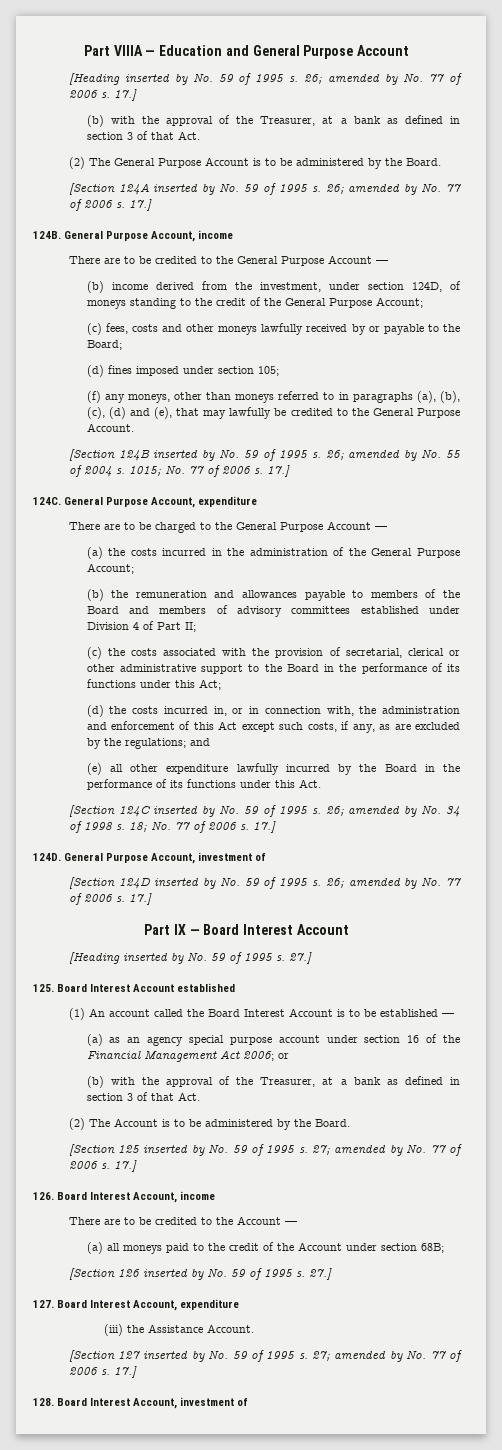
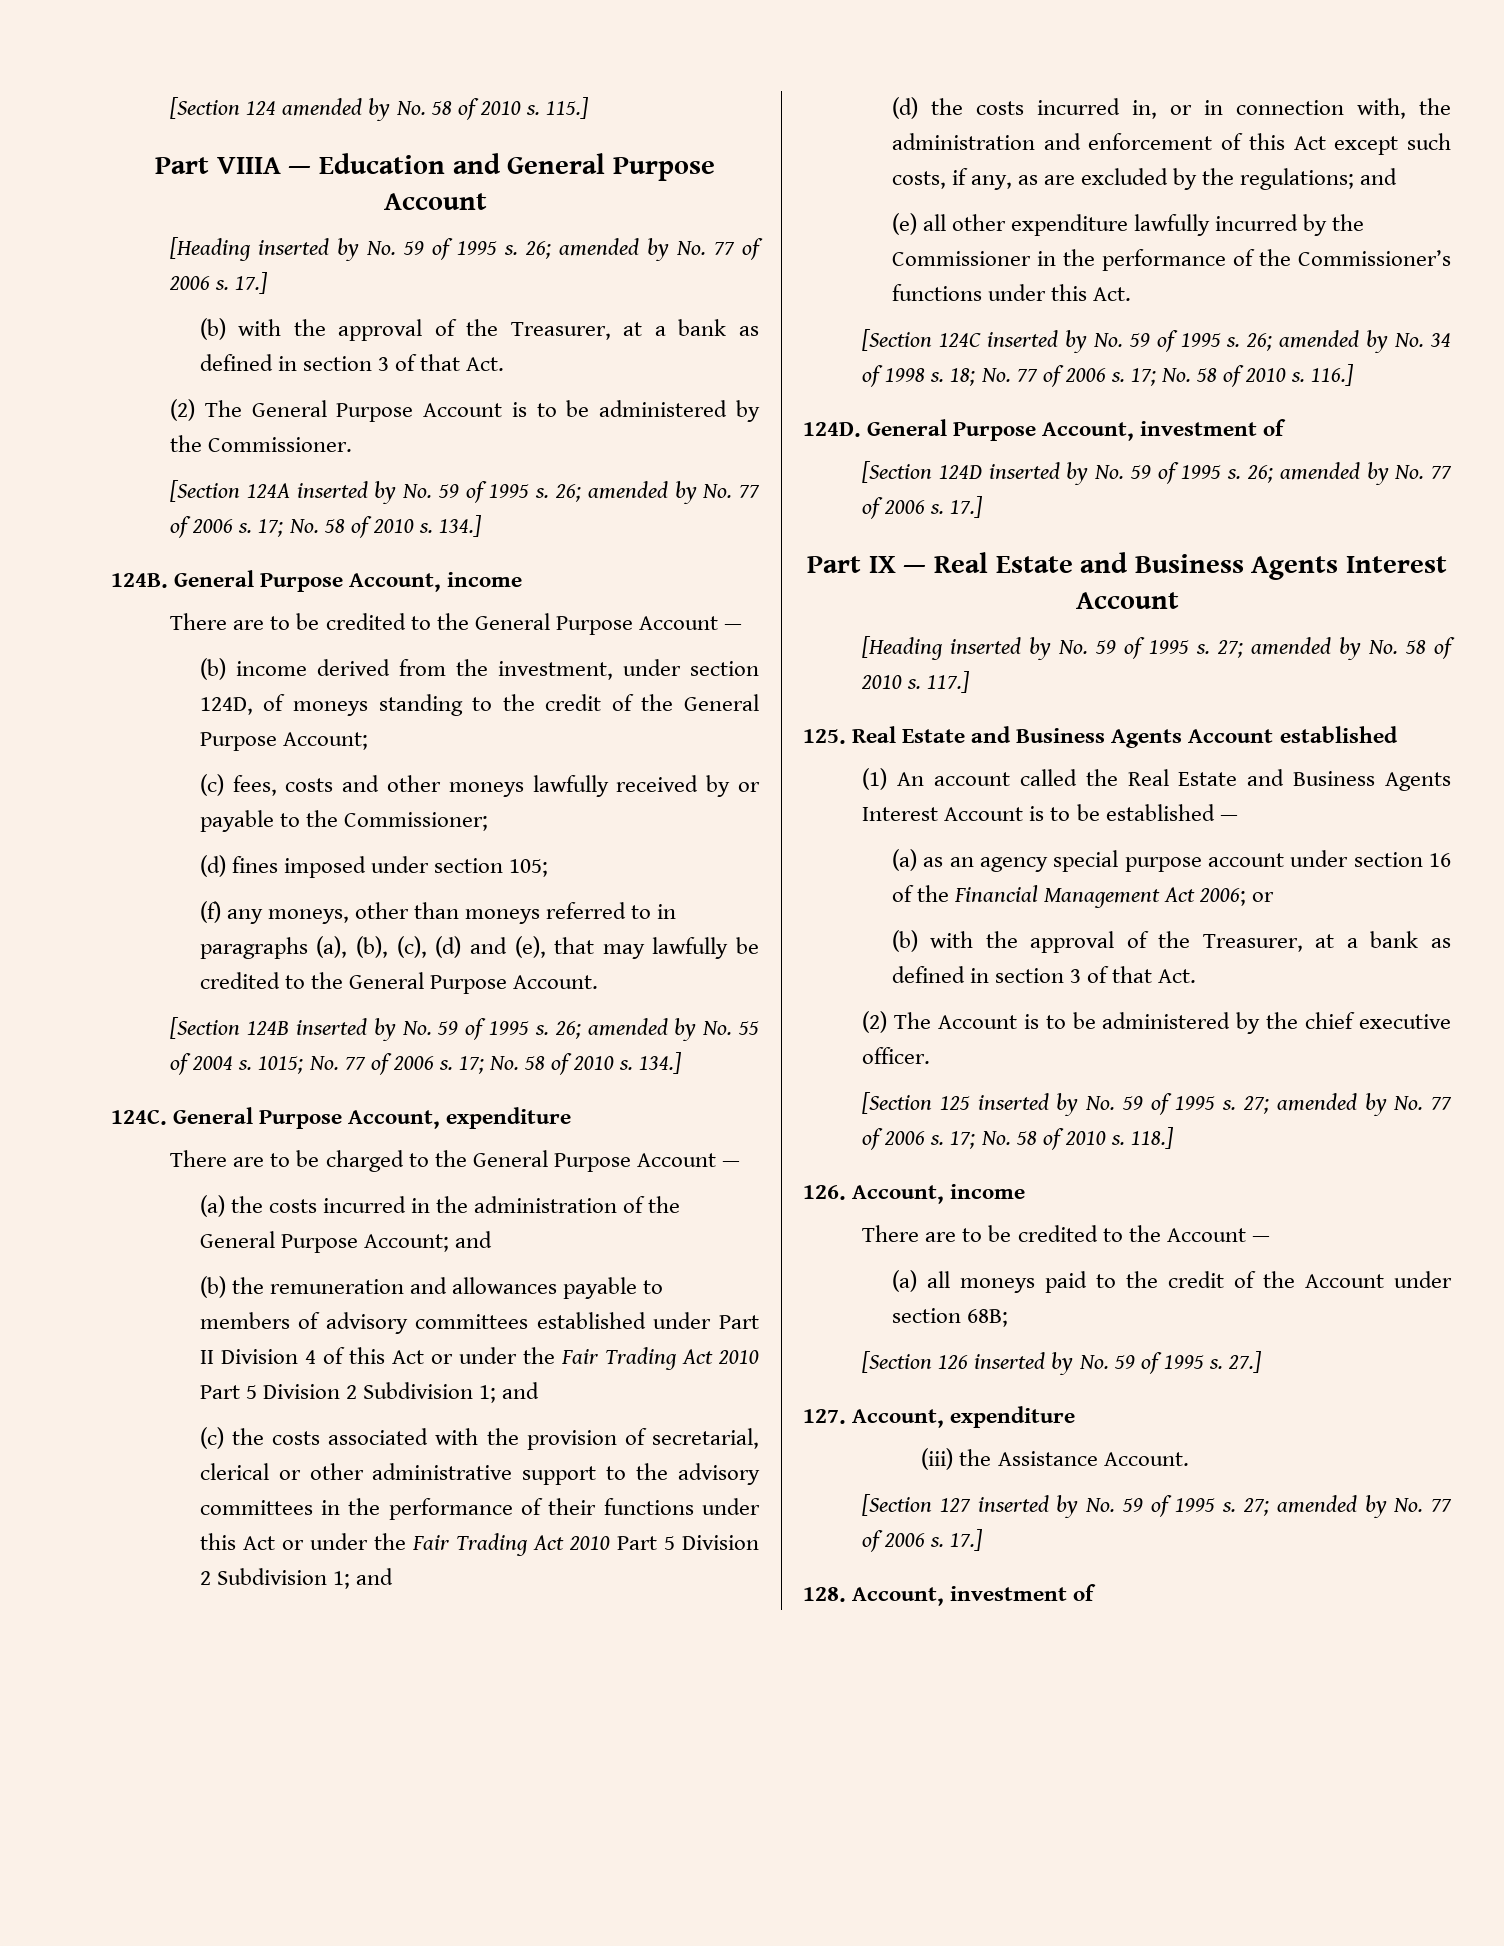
(83, 50) none -> [170,97,589,121] [Section 124 amended by No. 58 of 2010 s. 115.] //
[405,158,441,166] Board. -> [208,437,353,452] Commissioner.
[128,199,152,211] 17.] -> [258,515,482,538] 17; No. 58 of 2010 s. 134.]
[86,340,122,350] Board; -> [344,812,489,831] Commissioner;
[266,465,290,477] 17.] -> [458,1052,683,1075] 17; No. 58 of 2010 s. 134.]
(134, 568) none -> [455,1231,493,1248] and
[442,590,460,598] [86,605,228,614] the Board and members of -> (321, 1320) none
(460, 610) none -> [719,1315,759,1329] [199,1350,214,1364] Part II
[156,622,196,632] Part II; -> [348,1347,759,1370] [199,1382,540,1403] this Act or under the Fair Trading Act 2010 Part 5 Division 2 Subdivision 1; and
[286,663,460,674] [86,679,221,690] Board in the performance of its functions under this Act; -> [678,1463,760,1485] [199,1498,760,1520] [199,1533,759,1556] [199,1568,394,1589] advisory committees in the performance of their functions under this Act or under the Fair Trading Act 2010 Part 5 Division 2 Subdivision 1; and
[384,764,460,772] [86,779,183,790] Board in the performance of its -> [891,249,1451,271] Commissioner in the performance of the Commissioner’s
[252,821,276,833] 17.] -> [1130,364,1355,387] 17; No. 58 of 2010 s. 116.]
[203,924,240,935] Board -> [933,552,1339,580] Real Estate and Business Agents
[288,952,312,964] [33,984,131,992] 27.] // 125. Board Interest -> [1217,637,1456,660] [861,671,971,693] [803,726,1183,748] 27; amended by No. 58 of 2010 s. 117.] // 125. Real Estate and Business Agents
[207,1009,240,1017] Board -> [1127,769,1451,791] Real Estate and Business Agents
[314,1119,350,1127] Board. -> [1305,1012,1452,1029] [862,1047,931,1064] chief executive officer.
[113,1160,137,1172] 17.] -> [950,1127,1174,1150] 17; No. 58 of 2010 s. 118.]
[57,1192,131,1200] Board Interest -> (846, 1192) none
[57,1300,131,1308] Board Interest -> (846, 1416) none
[57,1398,131,1406] Board Interest -> (846, 1594) none

